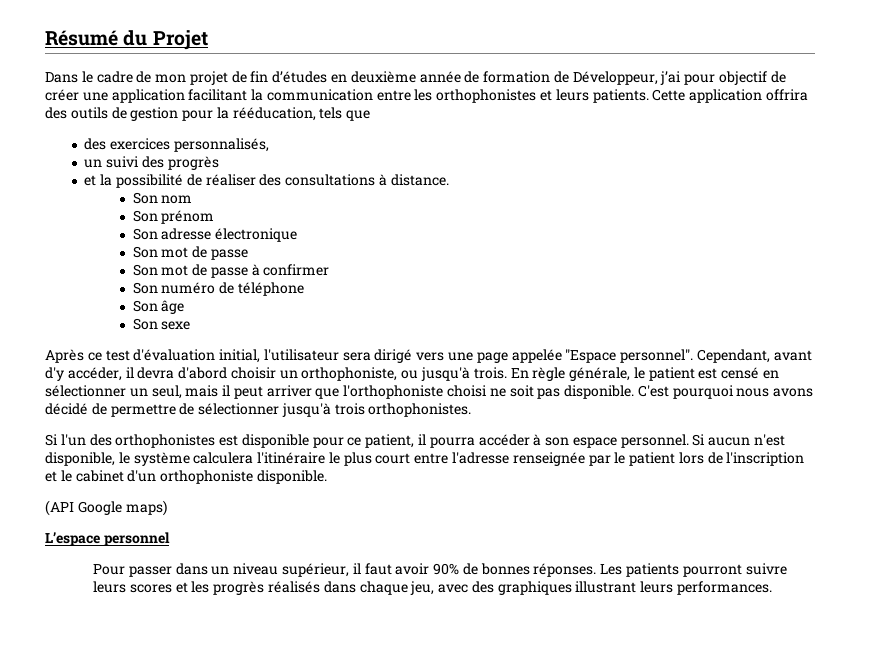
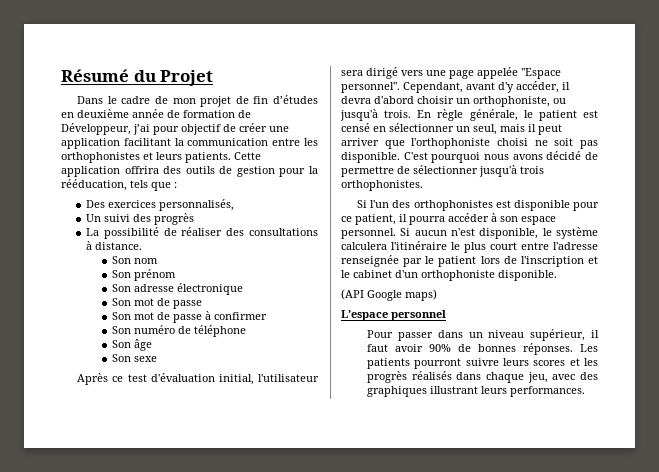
[84,138,107,150] // des -> [174,182,177,188] [86,200,106,208] : // Des
[84,159,103,168] un -> [86,214,102,222] Un
[84,174,113,186] et la -> [86,228,100,236] La

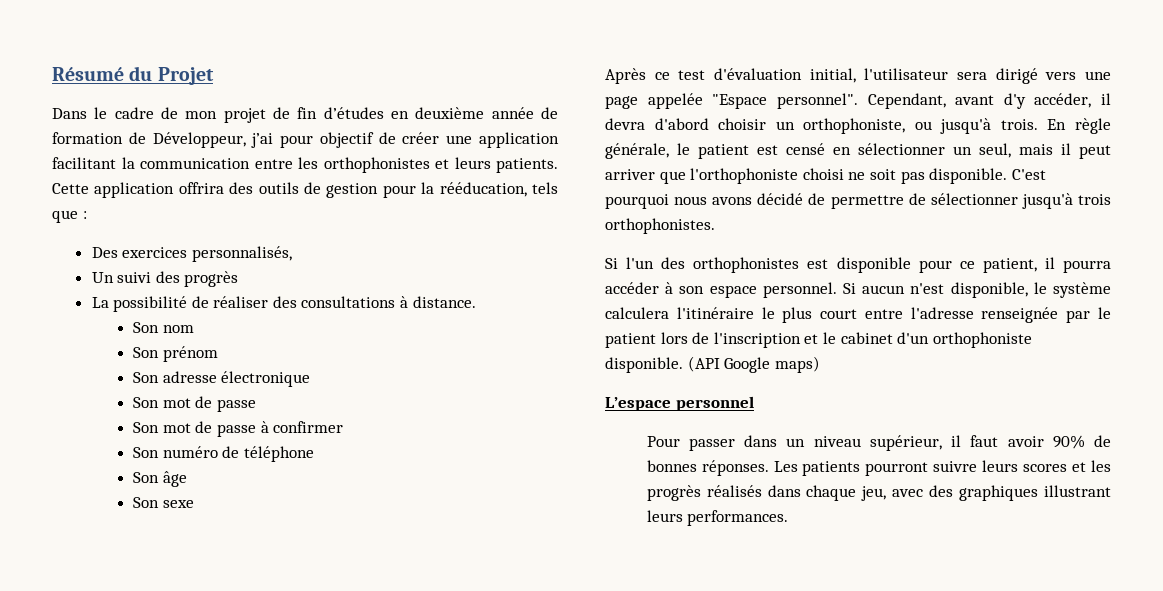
(557, 275) // -> (683, 365) none

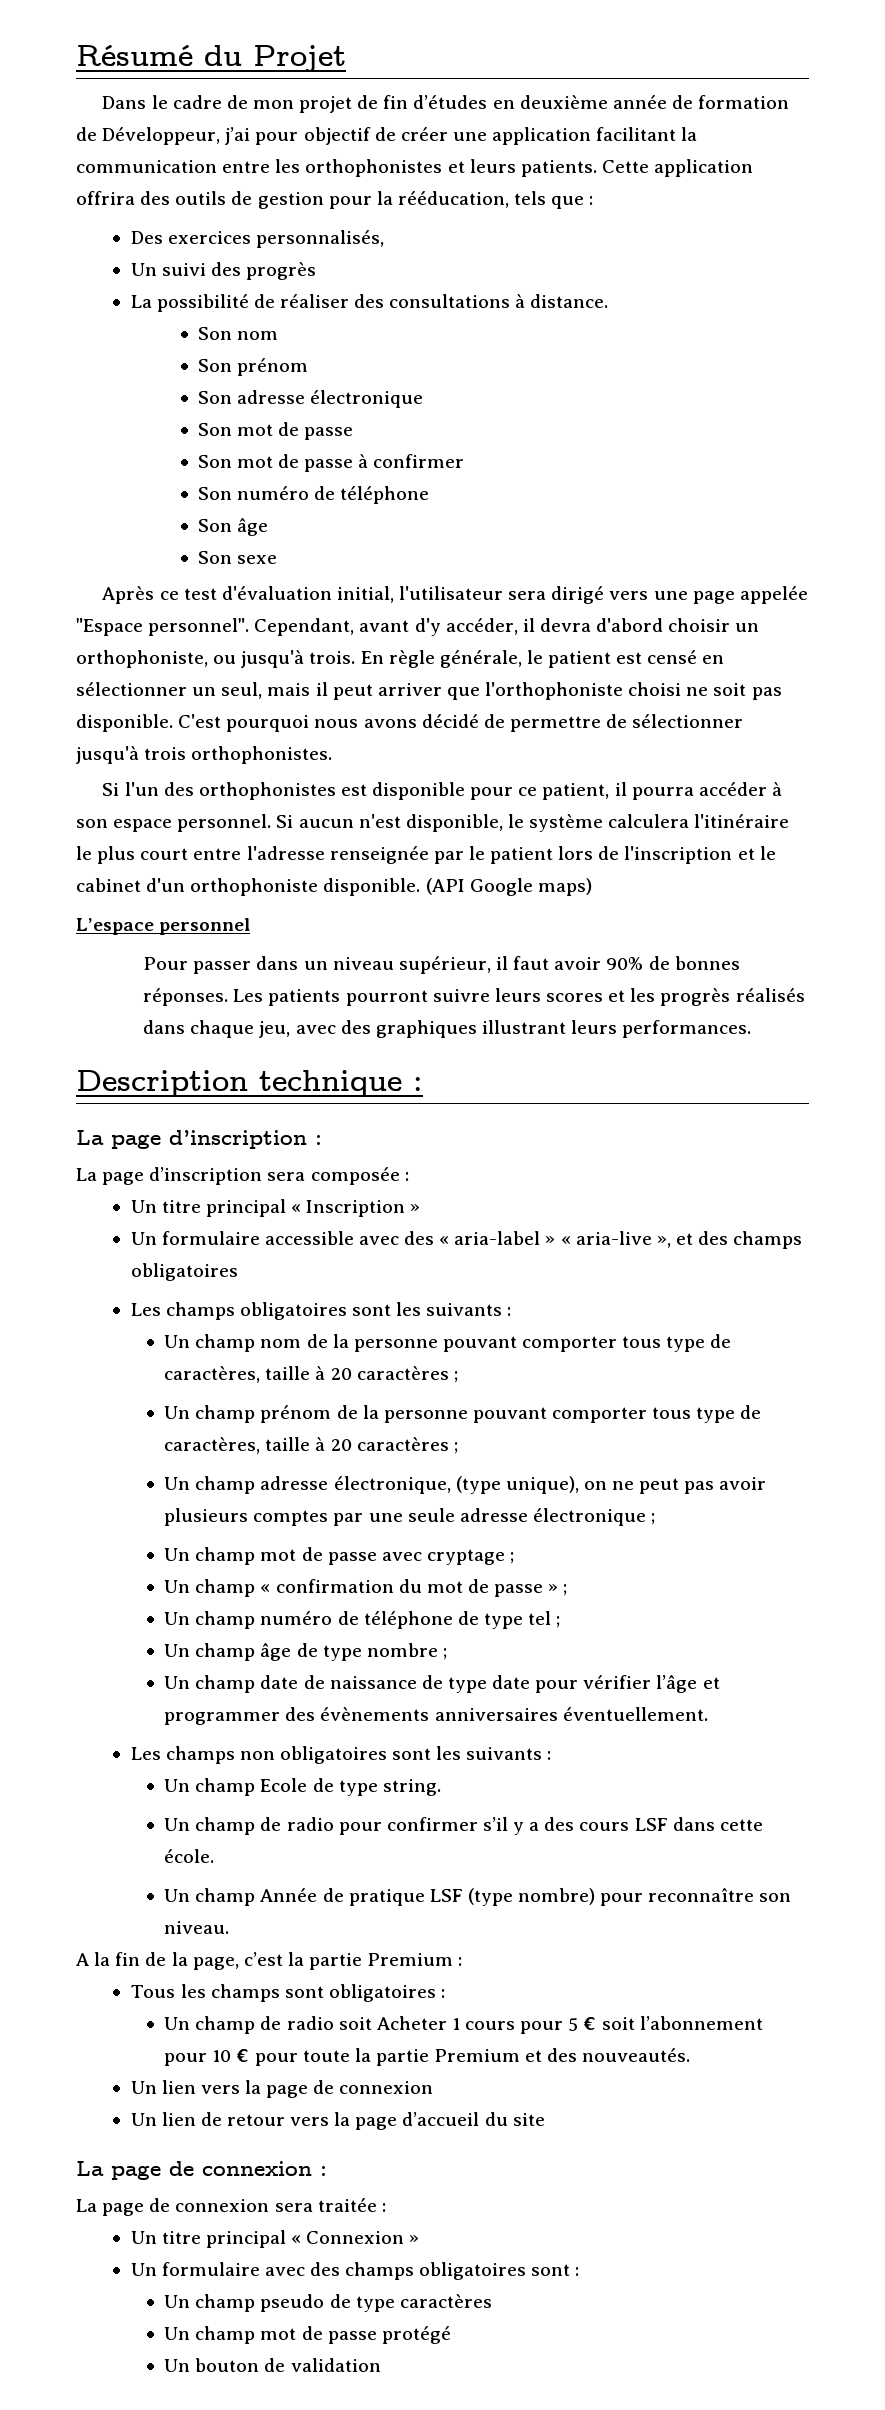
(789, 518) none -> [76,1070,423,1097] [76,1130,322,1149] [76,1167,409,1185] [130,1199,421,1217] [130,1231,803,1249] [130,1263,238,1281] [130,1302,512,1320] [164,1334,732,1352] [164,1366,458,1383] [164,1405,762,1423] [164,1437,458,1454] [164,1476,767,1494] [164,1508,656,1526] [164,1547,515,1565] [164,1579,568,1597] [164,1611,561,1629] [164,1643,447,1661] [164,1675,720,1693] [164,1707,708,1725] [130,1746,552,1764] [164,1778,441,1796] [164,1817,763,1835] [164,1849,215,1863] [164,1888,792,1906] [164,1921,230,1934] [76,1952,463,1970] [130,1984,446,2002] [164,2016,763,2034] [164,2048,691,2066] [130,2080,434,2098] [130,2112,545,2130] [76,2161,327,2180] [76,2198,386,2216] [130,2230,420,2248] [130,2262,580,2280] [164,2294,492,2312] [164,2326,451,2344] [164,2358,381,2372] // Description technique : // La page d’inscription : // La page d’inscription sera composée : // Un titre principal « Inscription » // Un formulaire accessible avec des « aria-label » « aria-live », et des champs obligatoires // Les champs obligatoires sont les suivants : // Un champ nom de la personne pouvant comporter tous type de caractères, taille à 20 caractères ; // Un champ prénom de la personne pouvant comporter tous type de caractères, taille à 20 caractères ; // Un champ adresse électronique, (type unique), on ne peut pas avoir plusieurs comptes par une seule adresse électronique ; // Un champ mot de passe avec cryptage ; // Un champ « confirmation du mot de passe » ; // Un champ numéro de téléphone de type tel ; // Un champ âge de type nombre ; // Un champ date de naissance de type date pour vérifier l’âge et programmer des évènements anniversaires éventuellement. // Les champs non obligatoires sont les suivants : // Un champ Ecole de type string. // Un champ de radio pour confirmer s’il y a des cours LSF dans cette école. // Un champ Année de pratique LSF (type nombre) pour reconnaître son niveau. // A la fin de la page, c’est la partie Premium : // Tous les champs sont obligatoires : // Un champ de radio soit Acheter 1 cours pour 5 € soit l’abonnement pour 10 € pour toute la partie Premium et des nouveautés. // Un lien vers la page de connexion // Un lien de retour vers la page d’accueil du site // La page de connexion : // La page de connexion sera traitée : // Un titre principal « Connexion » // Un formulaire avec des champs obligatoires sont : // Un champ pseudo de type caractères // Un champ mot de passe protégé // Un bouton de validation

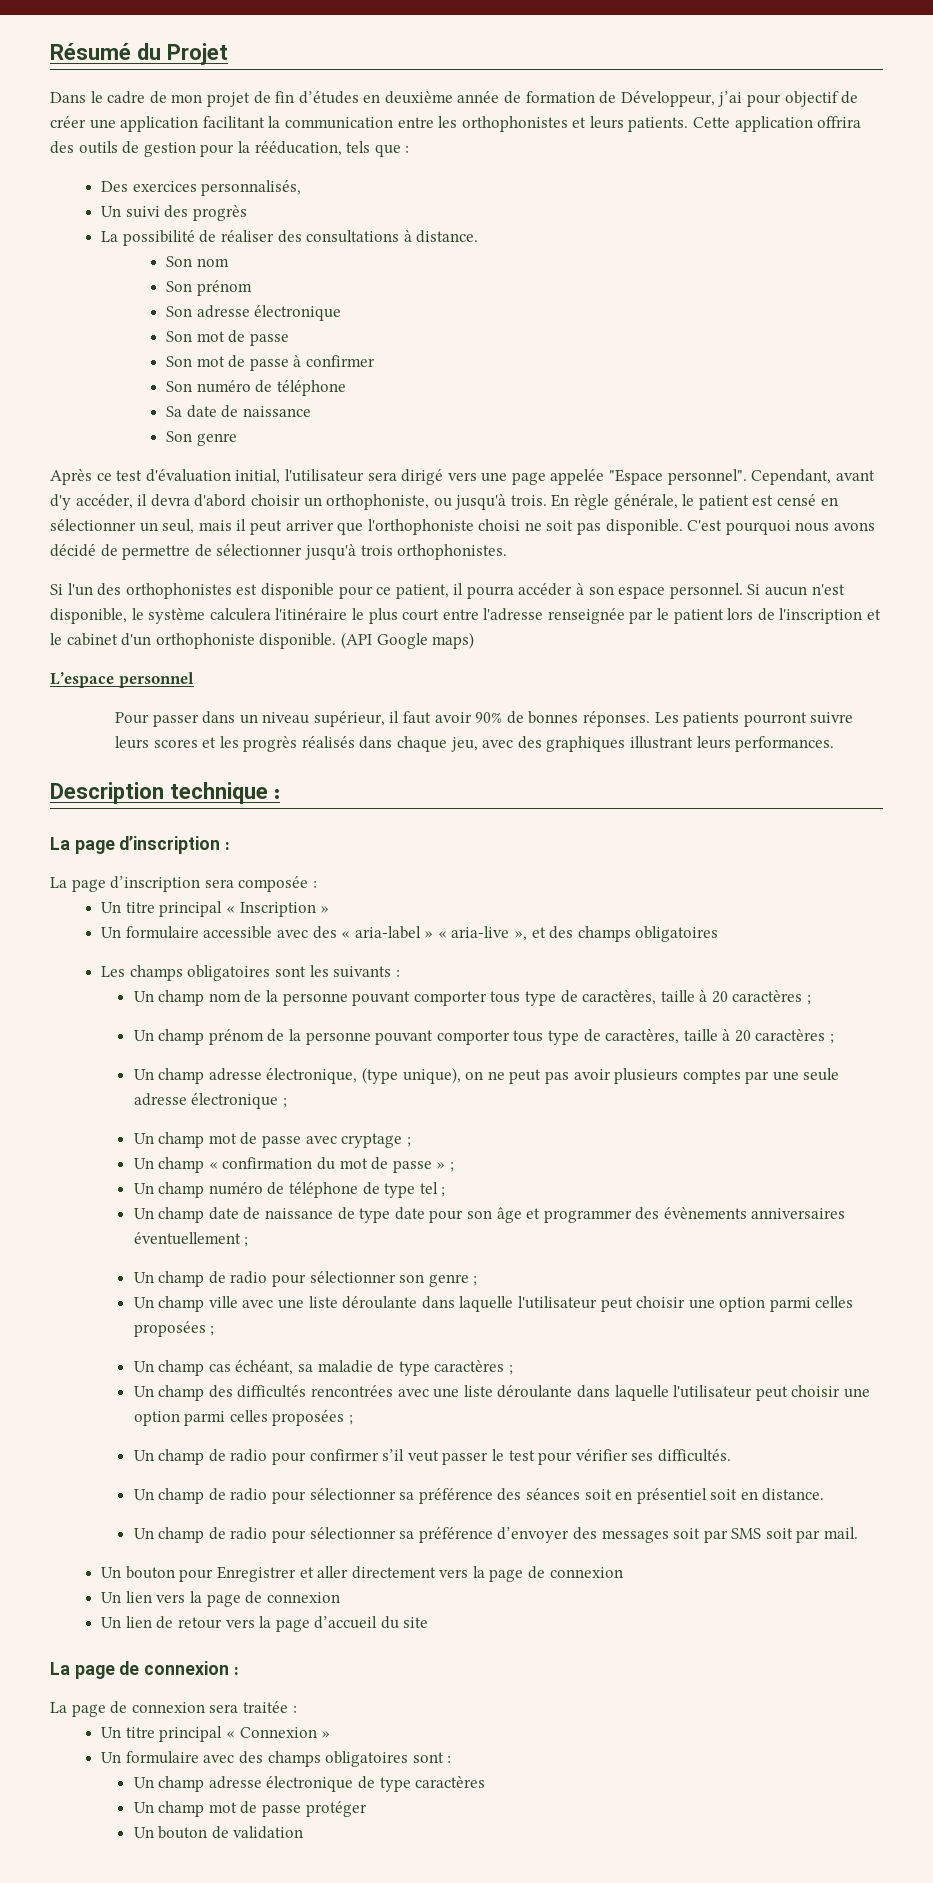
[197,518,268,536] [197,551,277,564] Son âge // Son sexe -> [166,405,311,418] [166,431,237,446] Sa date de naissance // Son genre
[164,1643,447,1661] // Un champ âge de type nombre ; -> (446, 1192) none
[583,1675,698,1693] vérifier l’âge -> [466,1207,522,1223] son âge
[562,1707,708,1721] [130,1746,552,1764] [164,1778,441,1796] éventuellement. // Les champs non obligatoires sont les suivants : // Un champ Ecole de type string. -> [133,1232,249,1247] [133,1271,478,1287] [133,1296,854,1312] [133,1321,215,1337] [133,1360,513,1376] [133,1385,870,1401] [133,1410,353,1426] éventuellement ; // Un champ de radio pour sélectionner son genre ; // Un champ ville avec une liste déroulante dans laquelle l'utilisateur peut choisir une option parmi celles proposées ; // Un champ cas échéant, sa maladie de type caractères ; // Un champ des difficultés rencontrées avec une liste déroulante dans laquelle l'utilisateur peut choisir une option parmi celles proposées ;
[513,1817,763,1835] [164,1849,215,1863] [164,1888,792,1906] [164,1921,230,1934] [76,1952,463,1970] [130,1984,446,2002] [164,2016,763,2034] [164,2048,691,2066] y a des cours LSF dans cette école. // Un champ Année de pratique LSF (type nombre) pour reconnaître son niveau. // A la fin de la page, c’est la partie Premium : // Tous les champs sont obligatoires : // Un champ de radio soit Acheter 1 cours pour 5 € soit l’abonnement pour 10 € pour toute la partie Premium et des nouveautés. -> [407,1449,731,1465] [133,1488,825,1504] [133,1527,859,1543] [101,1566,623,1582] veut passer le test pour vérifier ses difficultés. // Un champ de radio pour sélectionner sa préférence des séances soit en présentiel soit en distance. // Un champ de radio pour sélectionner sa préférence d’envoyer des messages soit par SMS soit par mail. // Un bouton pour Enregistrer et aller directement vers la page de connexion
[260,2294,325,2312] pseudo -> [208,1776,354,1792] adresse électronique
[381,2326,451,2344] protégé -> [305,1801,367,1817] protéger

